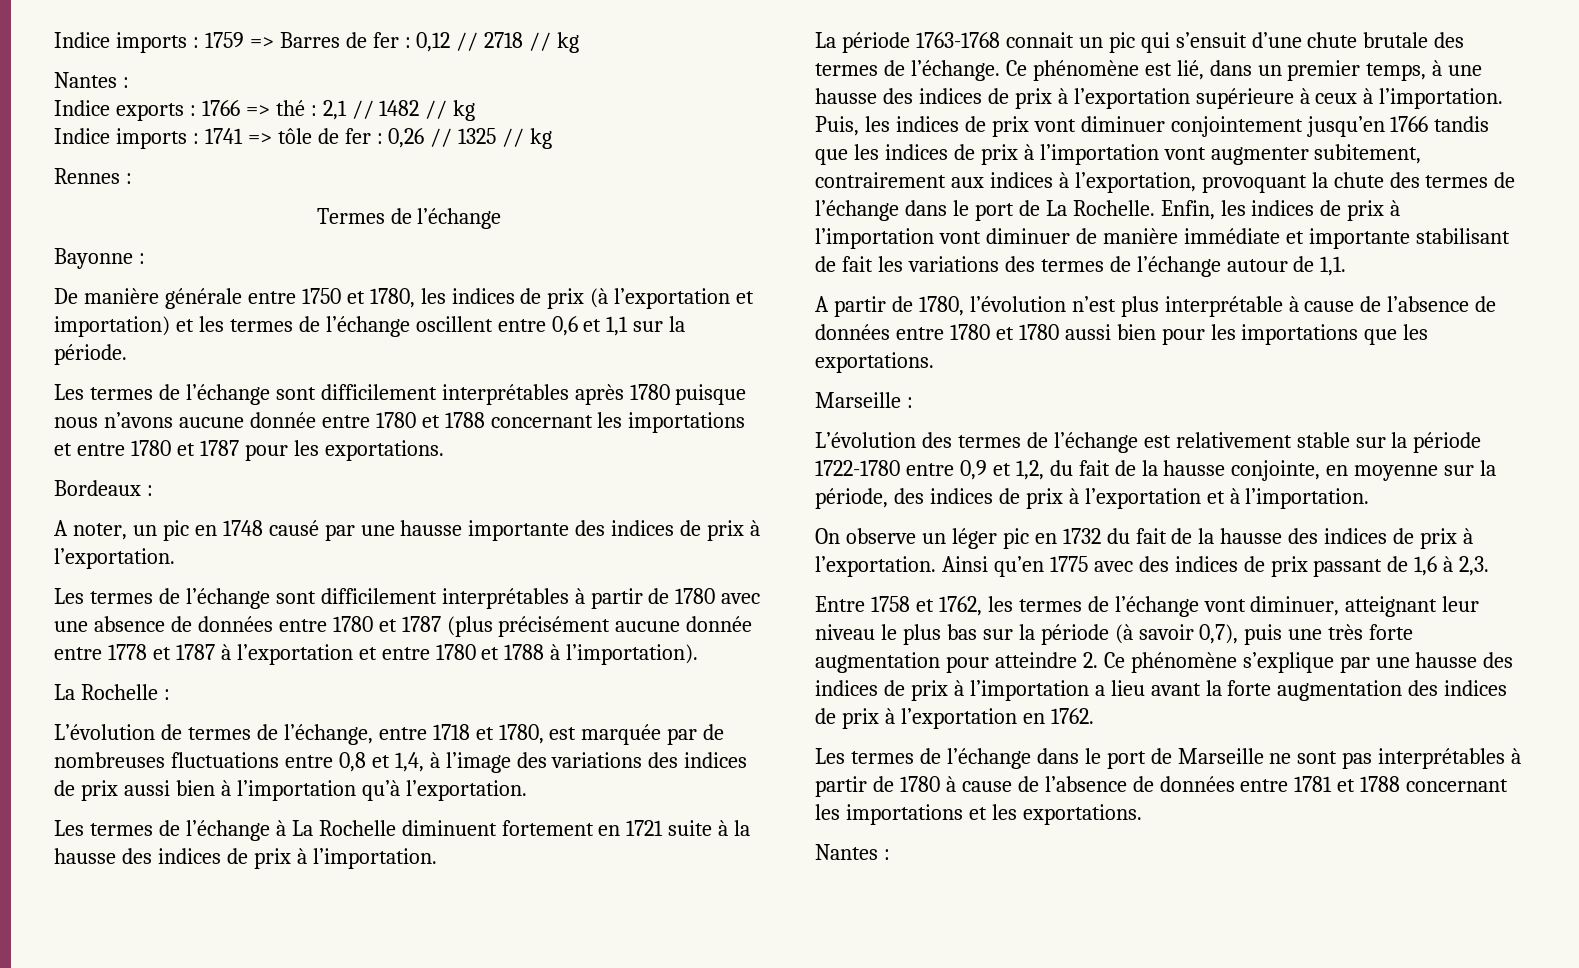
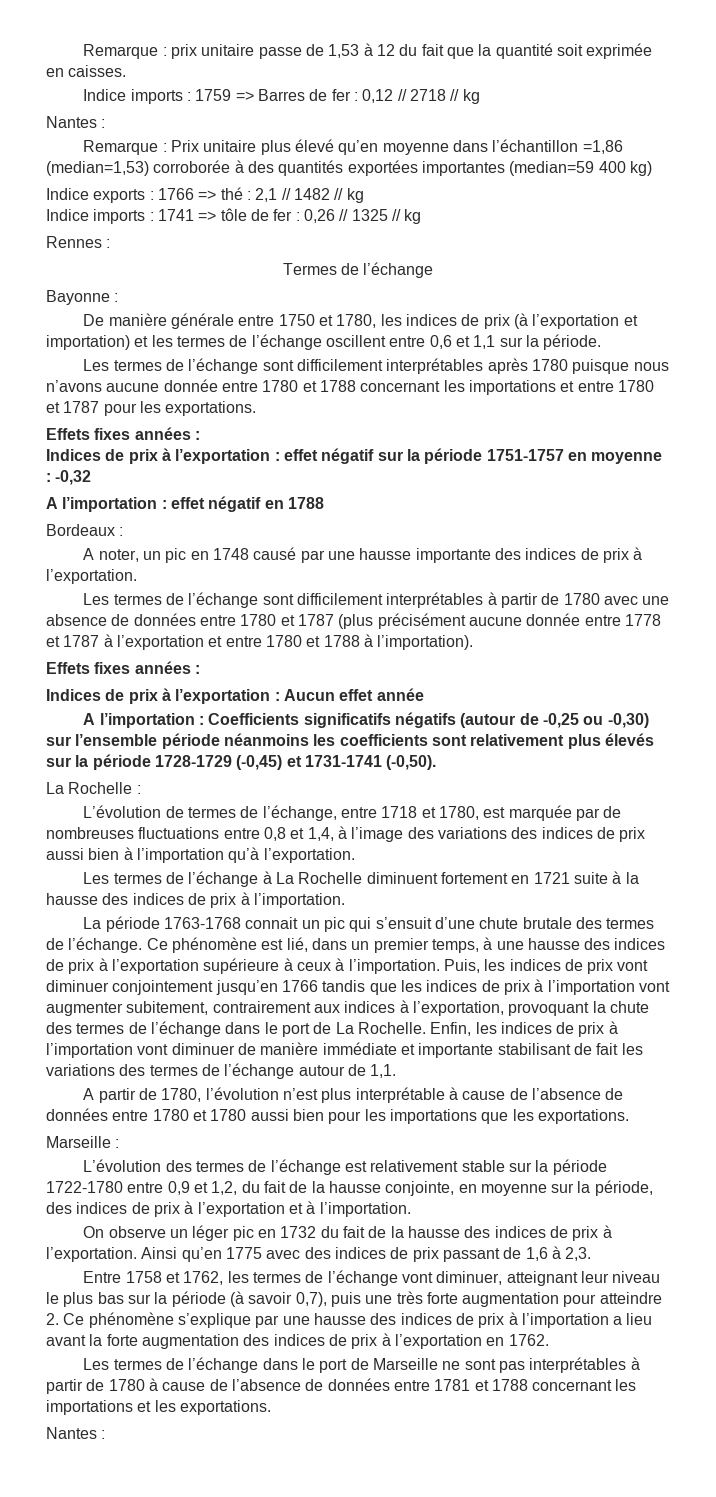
(54, 40) none -> [83,43,653,59] [46,65,127,77] Remarque : prix unitaire passe de 1,53 à 12 du fait que la quantité soit exprimée en caisses. //
(129, 82) none -> [83,139,623,155] [46,160,652,176] // Remarque : Prix unitaire plus élevé qu’en moyenne dans l’échantillon =1,86 (median=1,53) corroborée à des quantités exportées importantes (median=59 400 kg)
(444, 450) none -> [46,427,200,440] [46,448,663,464] [46,470,92,485] [46,496,324,512] // Effets fixes années : // Indices de prix à l’exportation : effet négatif sur la période 1751-1757 en moyenne : -0,32 // A l’importation : effet négatif en 1788
(699, 654) none -> [46,661,200,674] [46,688,424,704] [83,712,649,728] [46,733,654,749] [46,754,437,770] // Effets fixes années : // Indices de prix à l’exportation : Aucun effet année // A l’importation : Coefficients significatifs négatifs (autour de -0,25 ou -0,30) sur l’ensemble période néanmoins les coefficients sont relativement plus élevés sur la période 1728-1729 (-0,45) et 1731-1741 (-0,50).

